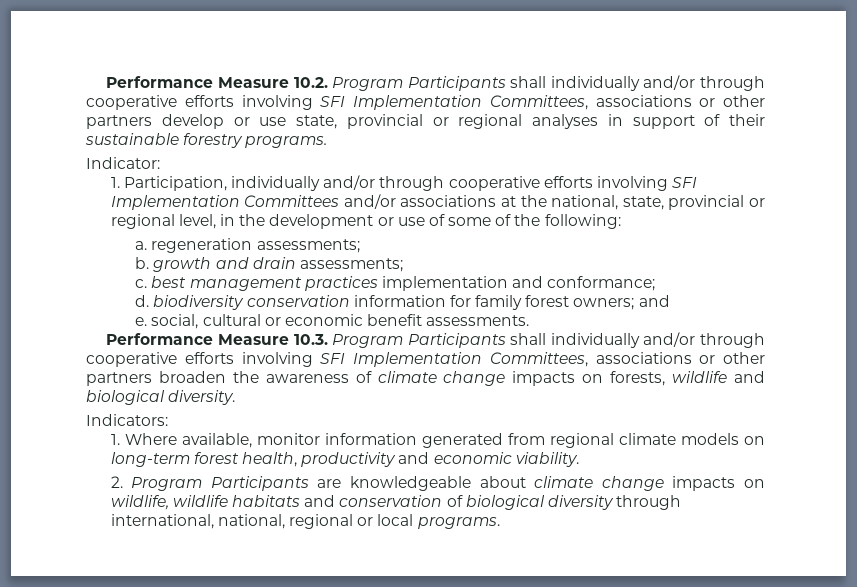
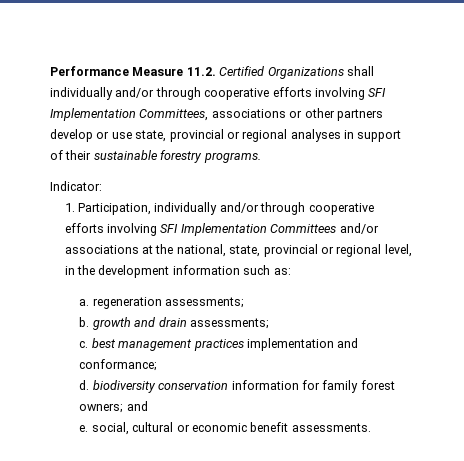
[106,76,506,91] Performance Measure 10.2. Program Participants -> [50,66,344,79] Performance Measure 11.2. Certified Organizations
[377,214,621,229] or use of some of the following: -> [172,265,291,275] information such as:
[106,332,765,348] [86,352,765,367] [86,371,765,386] [86,390,236,405] [86,414,168,426] [110,433,765,448] [110,452,579,467] [110,476,765,491] [110,495,682,510] [110,514,500,529] // Performance Measure 10.3. Program Participants shall individually and/or through cooperative efforts involving SFI Implementation Committees, associations or other partners broaden the awareness of climate change impacts on forests, wildlife and biological diversity. // Indicators: // 1. Where available, monitor information generated from regional climate models on long-term forest health, productivity and economic viability. // 2. Program Participants are knowledgeable about climate change impacts on wildlife, wildlife habitats and conservation of biological diversity through international, national, regional or local programs. -> (371, 427) none

